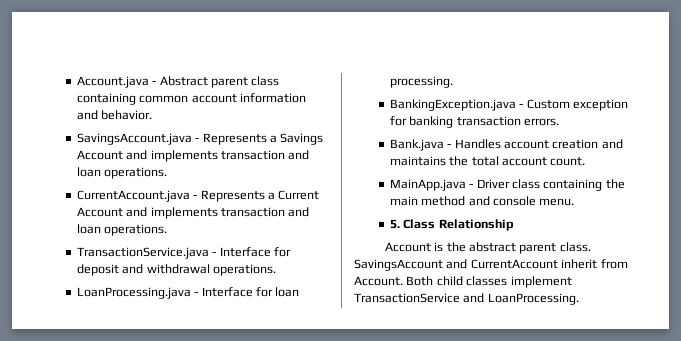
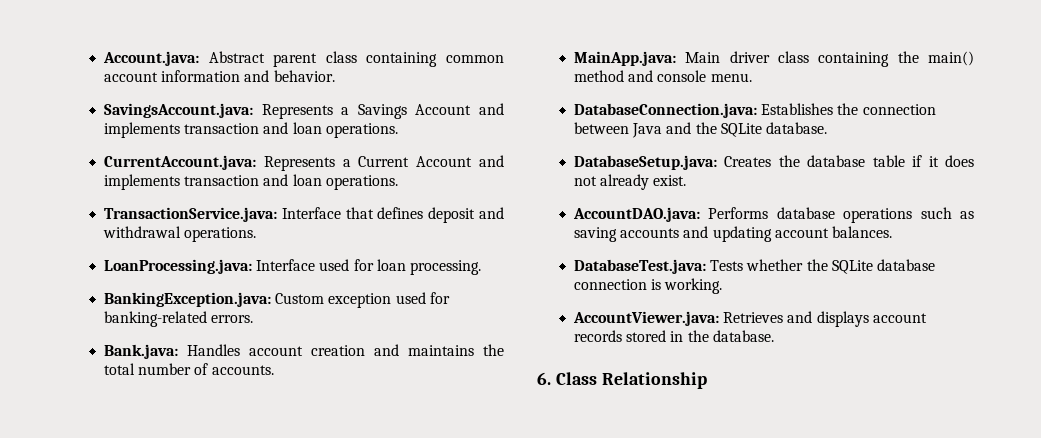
[76,76,157,88] Account.java - -> [103,51,200,66] Account.java:
[76,133,200,145] SavingsAccount.java - -> [104,103,254,118] SavingsAccount.java:
[76,190,198,202] CurrentAccount.java - -> [104,155,257,170] CurrentAccount.java:
[76,247,292,259] TransactionService.java - Interface for -> [104,207,424,222] TransactionService.java: Interface that defines
[76,287,253,299] LoanProcessing.java - Interface -> [104,259,350,274] LoanProcessing.java: Interface used
[389,99,629,111] [389,116,521,128] BankingException.java - Custom exception for banking transaction -> [104,292,450,308] [104,311,208,327] BankingException.java: Custom exception used for banking-related
[389,139,452,151] Bank.java - -> [104,344,179,359] Bank.java:
[502,157,586,166] [389,179,510,191] account count. // MainApp.java - Driver -> [138,363,274,375] [574,51,770,66] number of accounts. // MainApp.java: Main driver
[389,196,418,206] main -> [928,51,974,66] main()
[389,219,514,231] [384,242,591,254] [354,259,628,271] [354,276,572,288] [354,293,579,305] 5. Class Relationship // Account is the abstract parent class. SavingsAccount and CurrentAccount inherit from Account. Both child classes implement TransactionService and LoanProcessing. -> [574,103,936,118] [574,122,827,138] [574,155,974,170] [574,174,687,190] [573,207,974,223] [574,226,892,242] [574,259,935,274] [574,278,723,294] [573,311,927,327] [574,330,774,342] [537,372,707,389] DatabaseConnection.java: Establishes the connection between Java and the SQLite database. // DatabaseSetup.java: Creates the database table if it does not already exist. // AccountDAO.java: Performs database operations such as saving accounts and updating account balances. // DatabaseTest.java: Tests whether the SQLite database connection is working. // AccountViewer.java: Retrieves and displays account records stored in the database. // 6. Class Relationship

